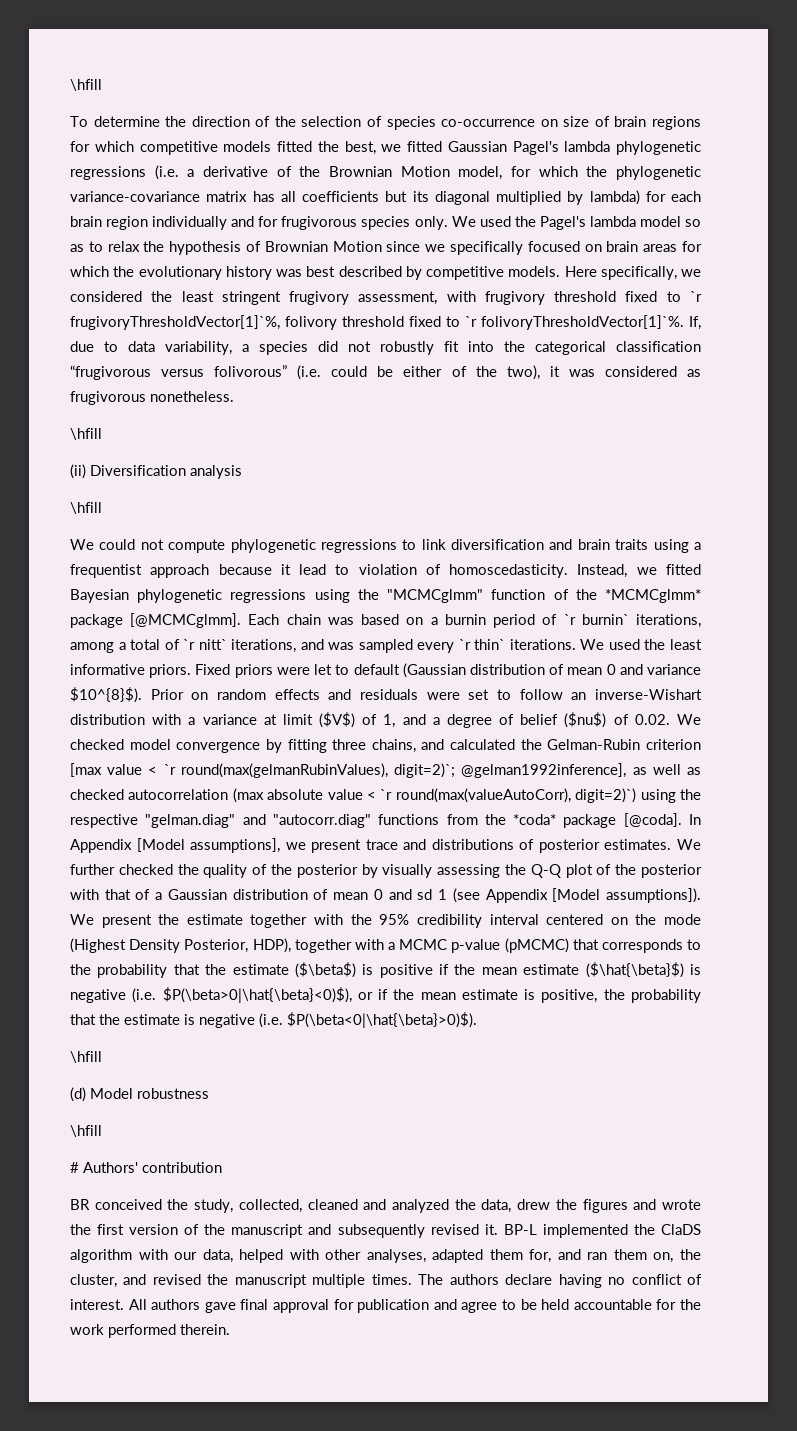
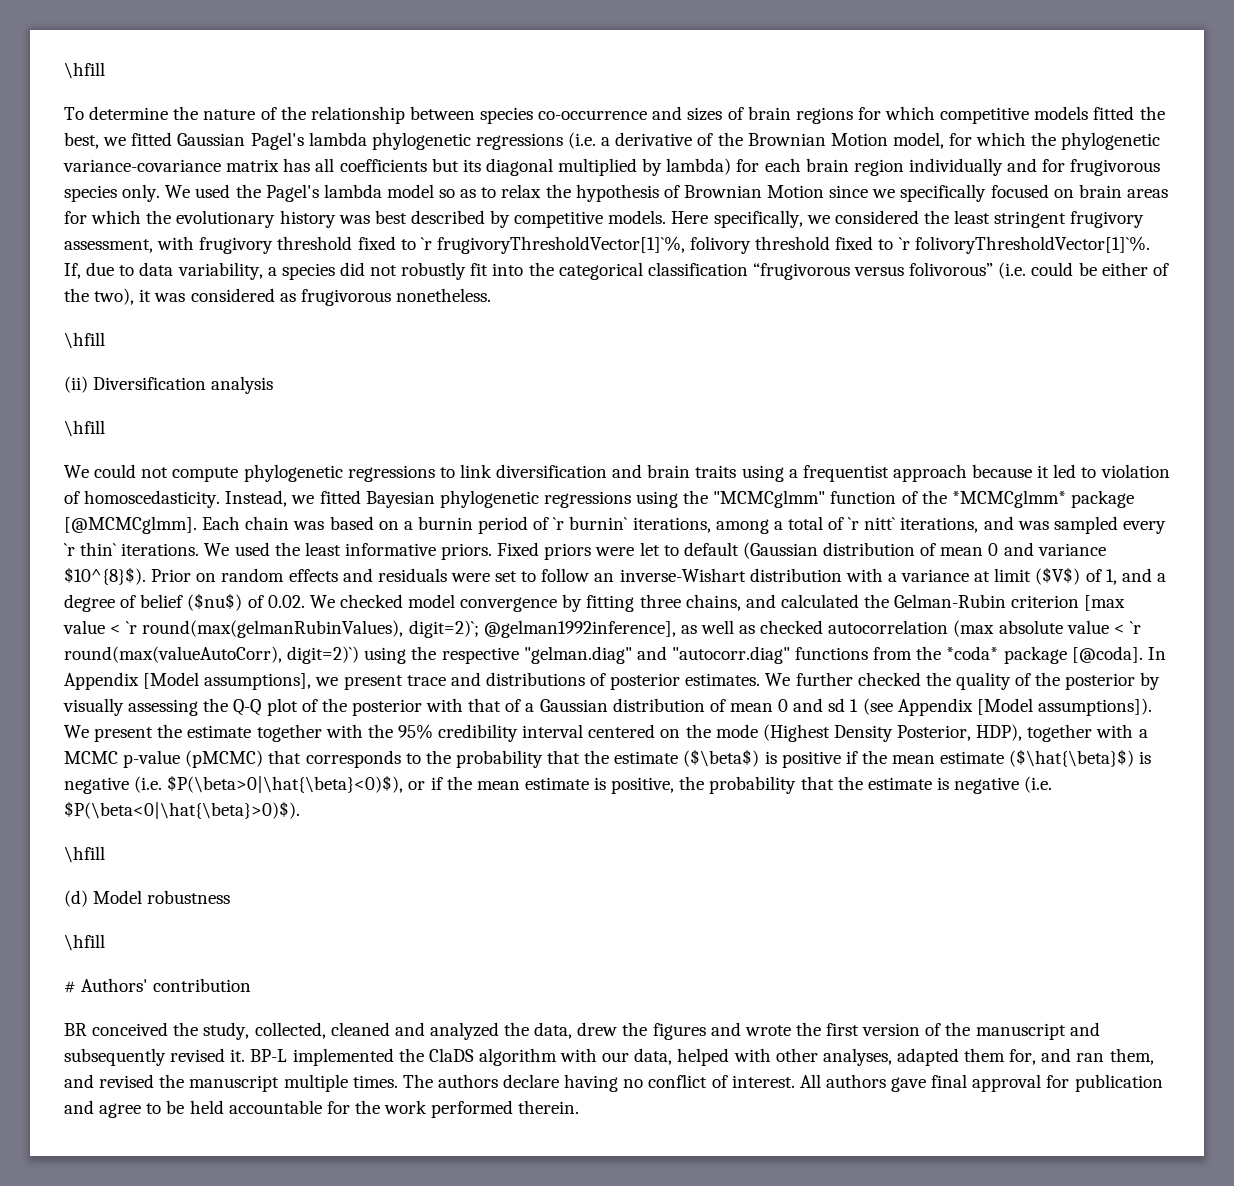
[191,116,590,130] direction of the selection of species co-occurrence on size -> [203,106,723,124] nature of the relationship between species co-occurrence and sizes
[299,564,327,575] lead -> [1053,464,1077,478] led
[613,1249,701,1263] [70,1274,117,1288] them on, the cluster, -> [1109,1048,1154,1065] them,

